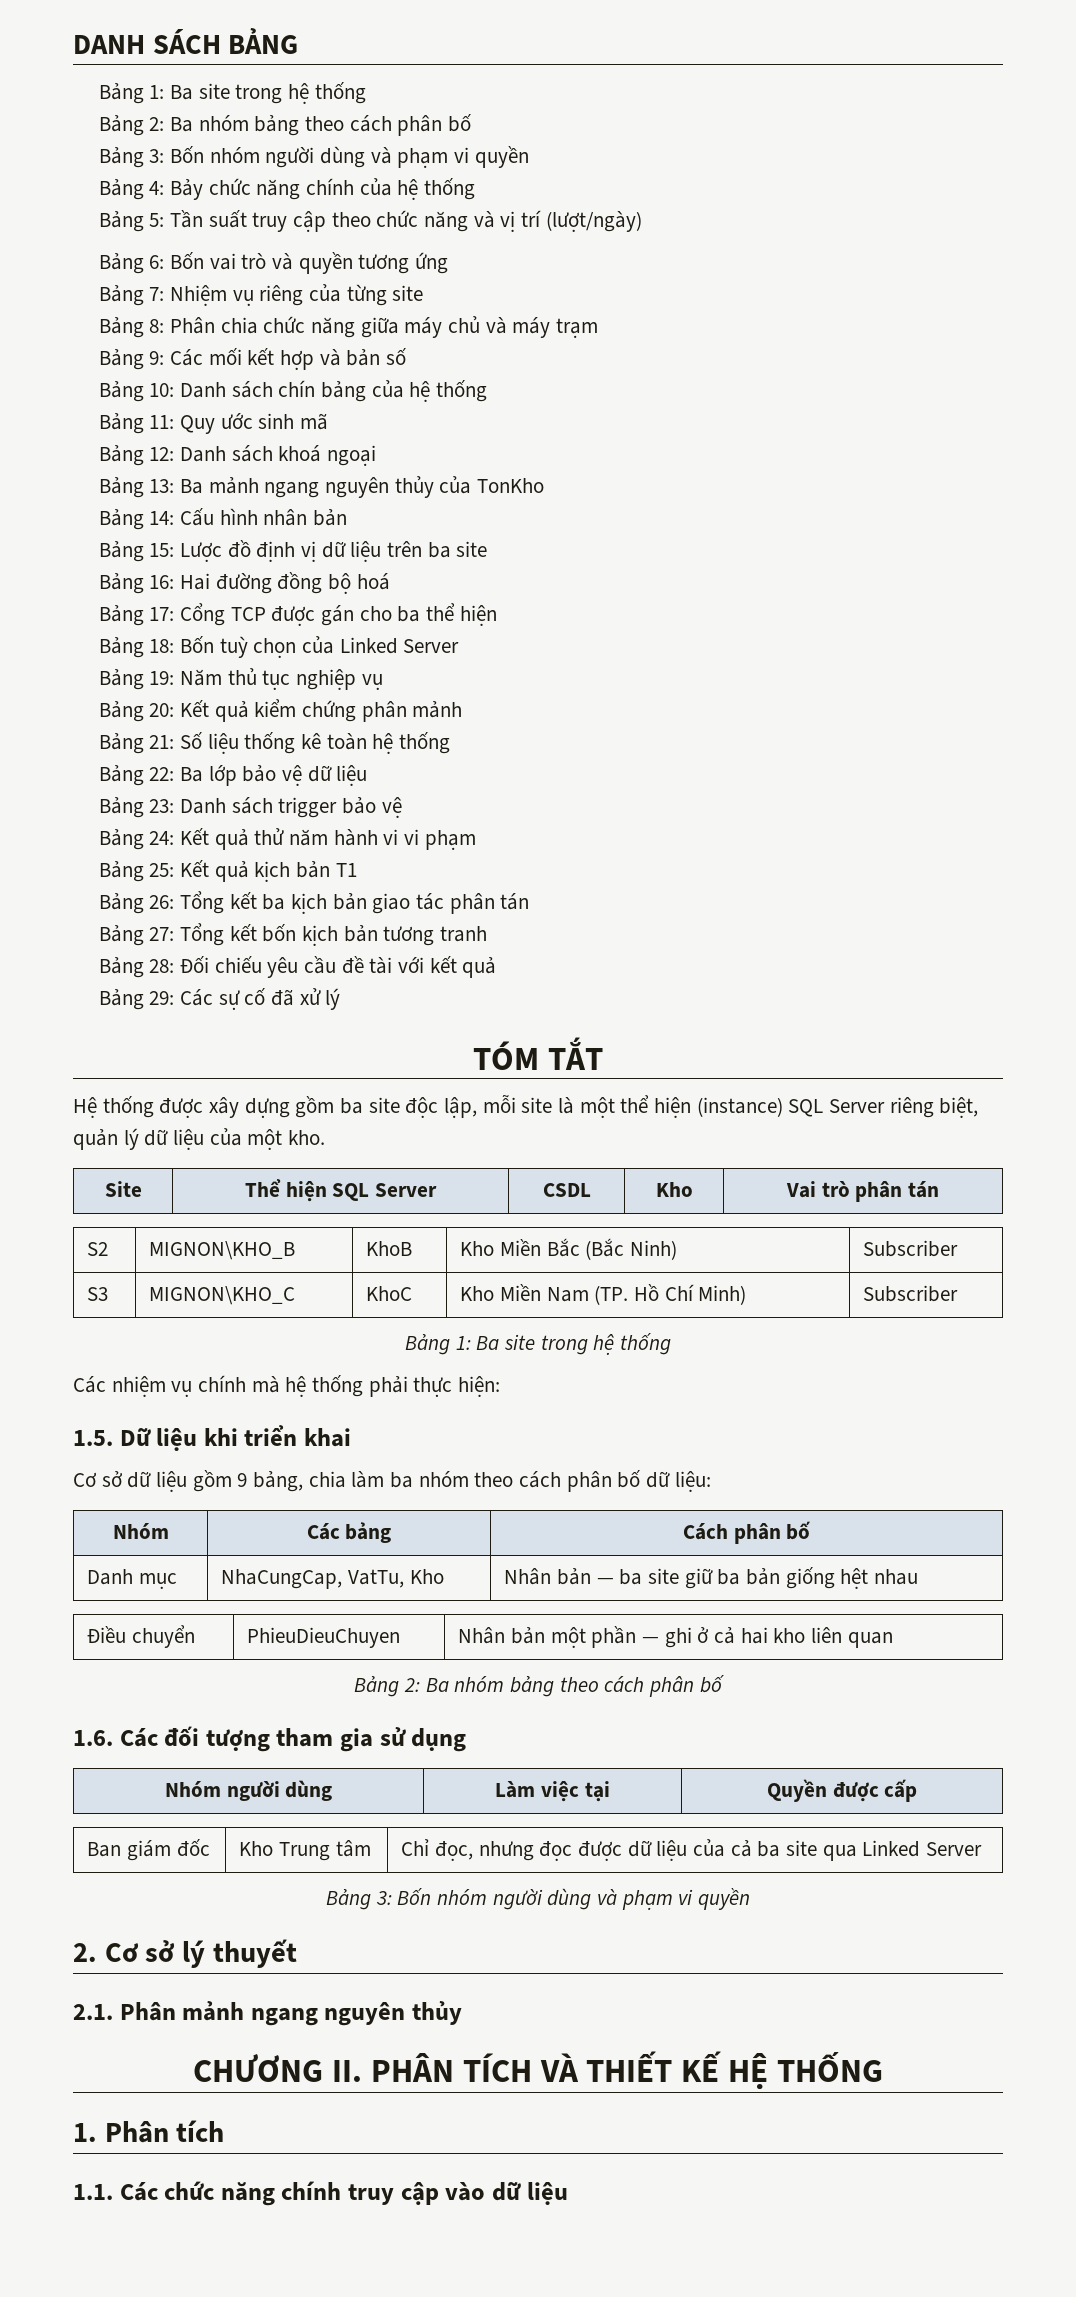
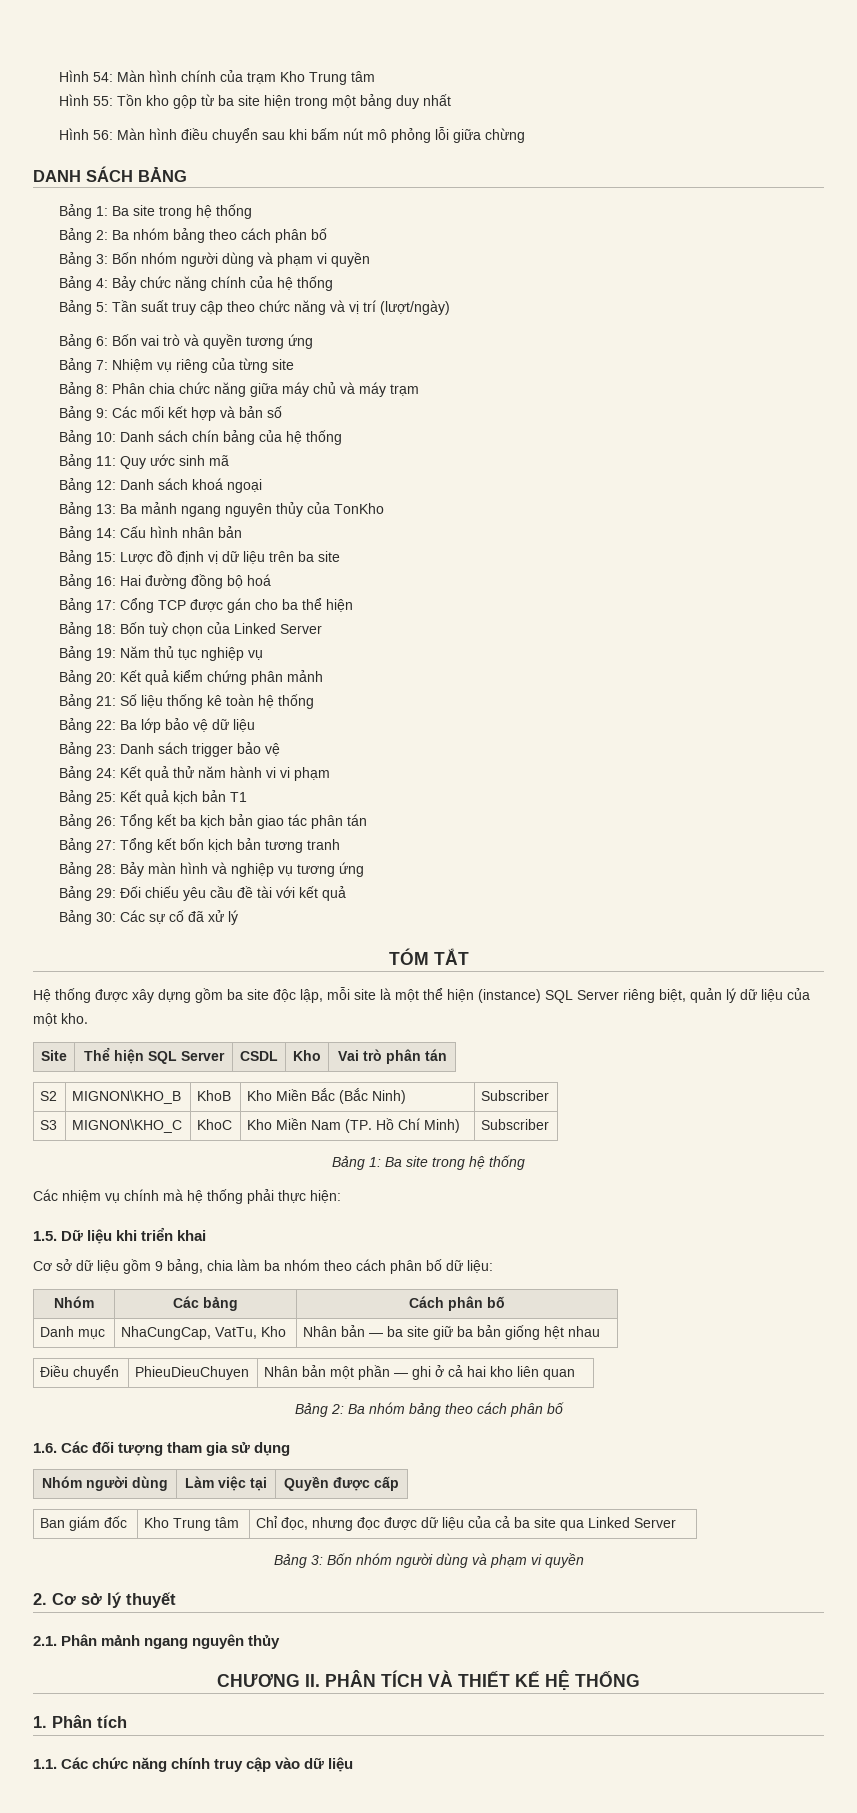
(73, 44) none -> [59,70,376,85] [59,94,452,109] [59,127,526,143] Hình 54: Màn hình chính của trạm Kho Trung tâm // Hình 55: Tồn kho gộp từ ba site hiện trong một bảng duy nhất // Hình 56: Màn hình điều chuyển sau khi bấm nút mô phỏng lỗi giữa chừng //
(175, 966) none -> [120,862,365,877] [59,886,117,901] Bảy màn hình và nghiệp vụ tương ứng // Bảng 29:
[149,991,175,1005] 29: -> [96,912,117,922] 30:

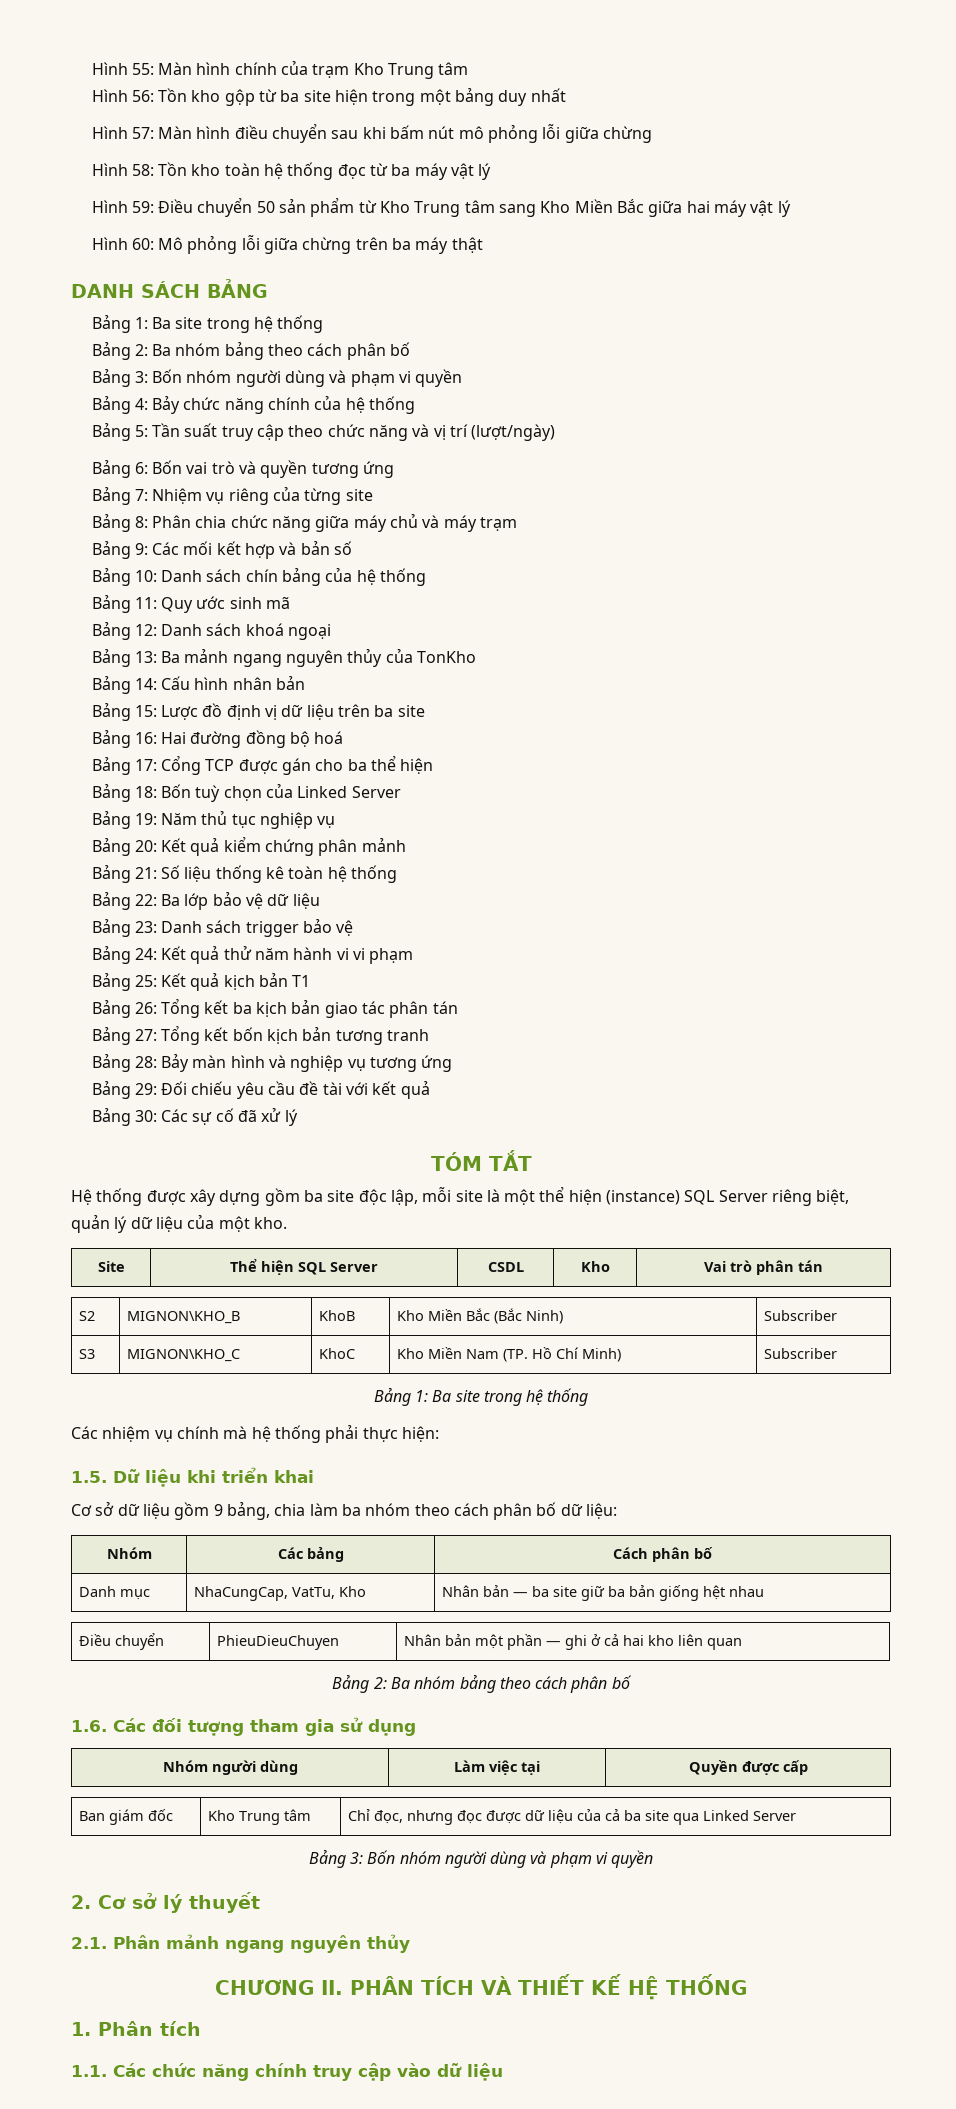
[59,70,114,82] Hình 54: -> [91,62,154,75] Hình 55:
[93,96,114,106] 55: -> [131,90,154,102] 56:
[93,130,114,140] 56: -> [131,127,154,139] 57:
(526, 135) none -> [91,162,492,180] [91,197,791,217] [91,235,483,254] // Hình 58: Tồn kho toàn hệ thống đọc từ ba máy vật lý // Hình 59: Điều chuyển 50 sản phẩm từ Kho Trung tâm sang Kho Miền Bắc giữa hai máy vật lý // Hình 60: Mô phỏng lỗi giữa chừng trên ba máy thật

